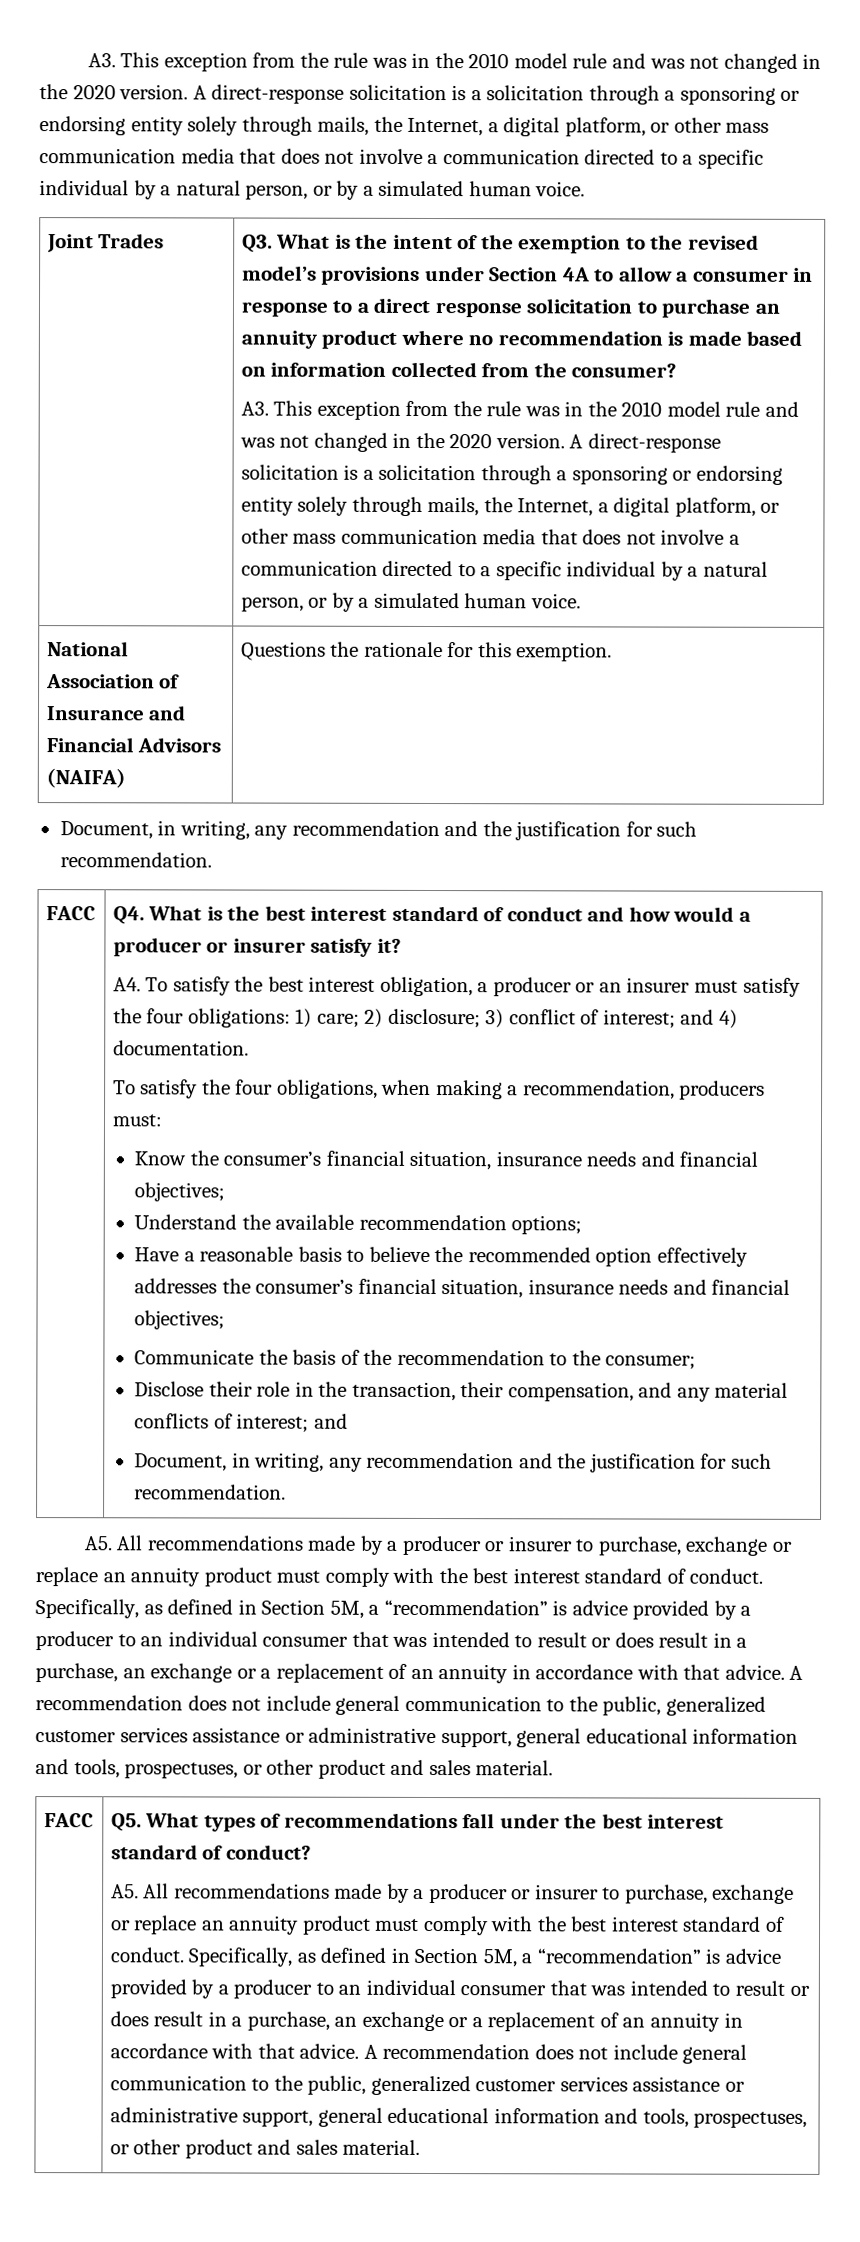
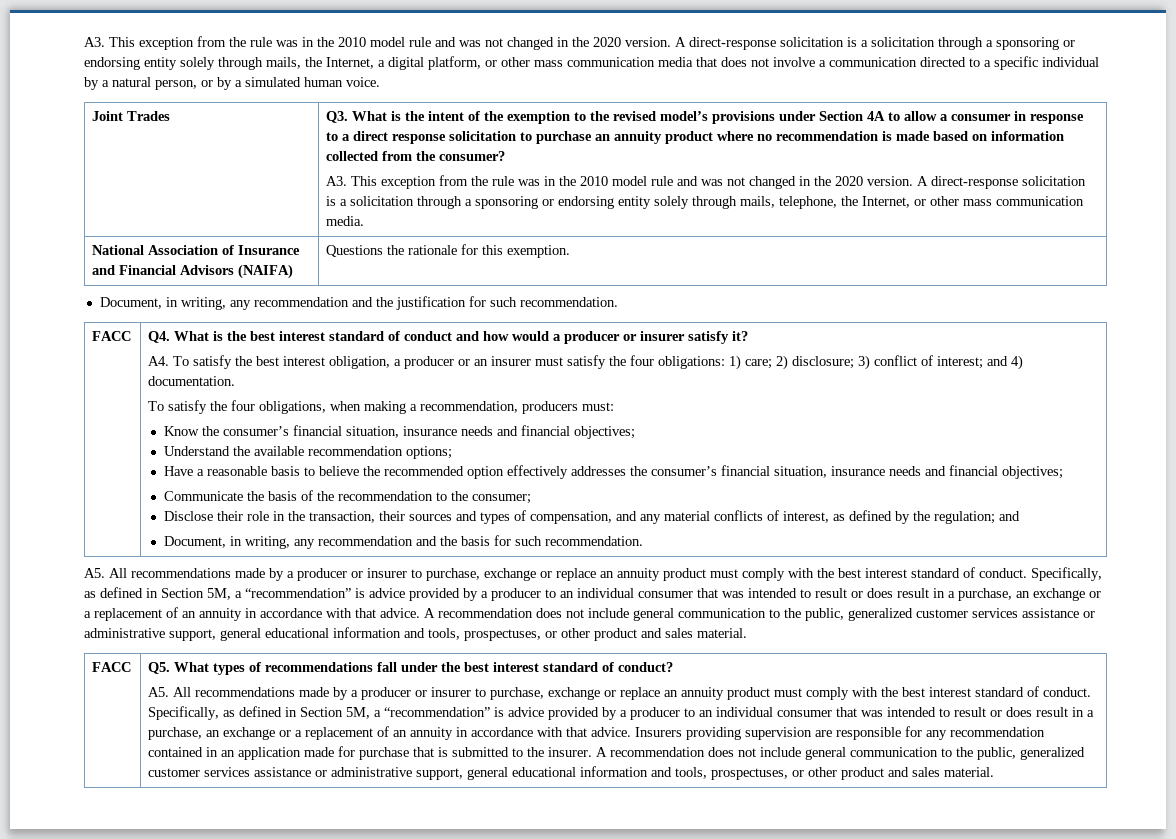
[483,497,781,517] [240,528,740,545] [240,560,768,581] [240,592,581,612] the Internet, a digital platform, or other mass communication media that does not involve a communication directed to a specific individual by a natural person, or by a simulated human voice. -> [779,196,1085,209] [326,216,365,226] telephone, the Internet, or other mass communication media.
(505, 1390) none -> [409,510,527,524] sources and types of
[236,1413,310,1433] interest; -> [783,510,996,524] interest, as defined by the regulation;
[589,1453,696,1473] justification -> [461,536,491,546] basis
(360, 2051) none -> [635,726,1046,740] [148,746,593,760] Insurers providing supervision are responsible for any recommendation contained in an application made for purchase that is submitted to the insurer.

